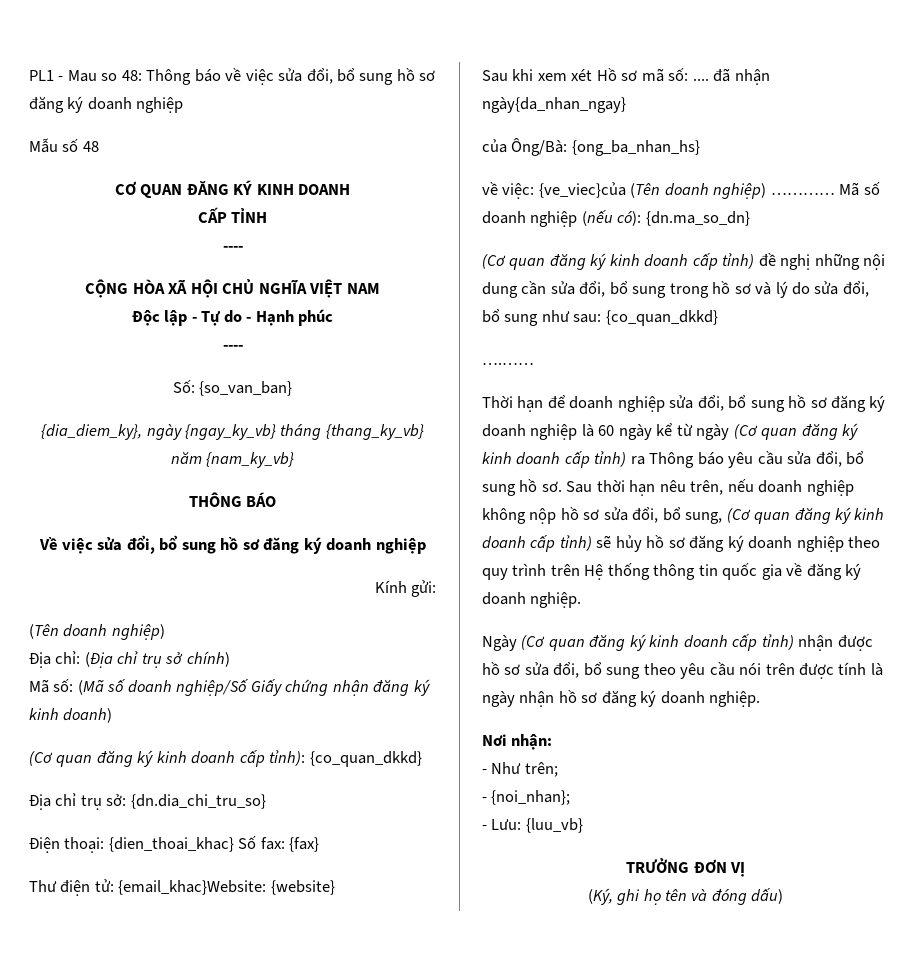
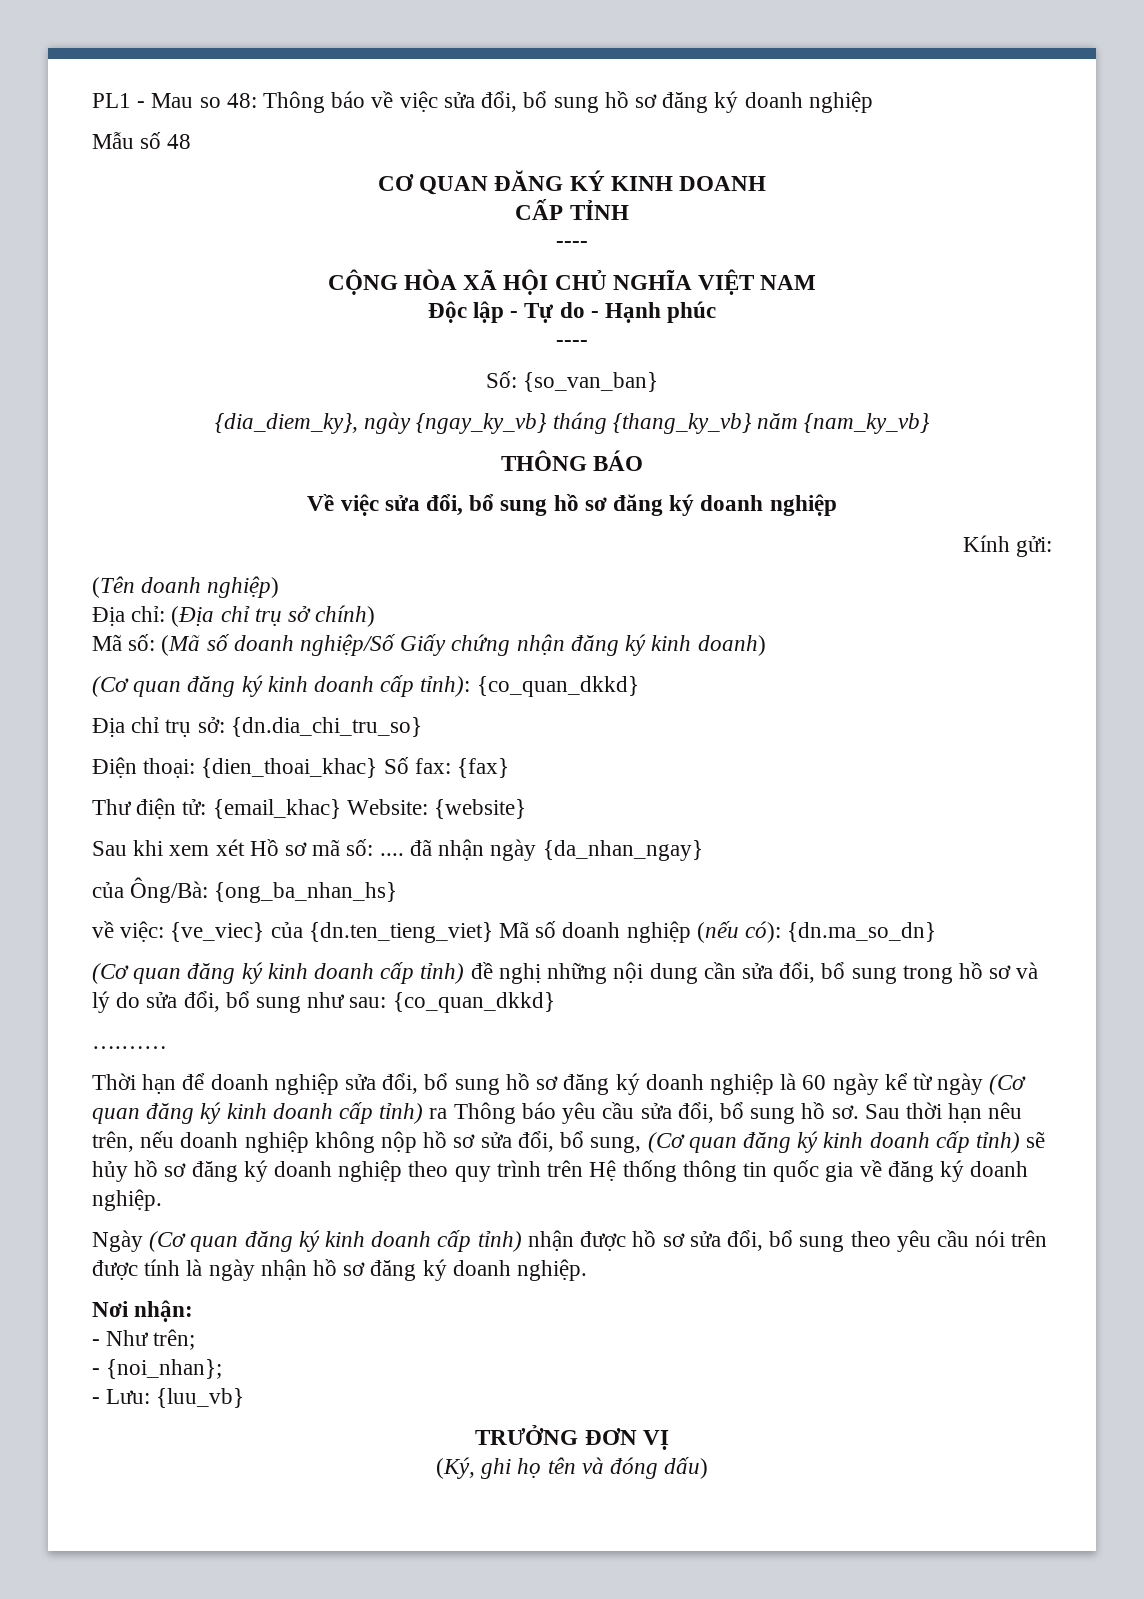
[118,880,267,895] {email_khac}Website: -> [212,799,428,819] {email_khac} Website:
[482,97,626,113] ngày{da_nhan_ngay} -> [490,839,703,861] ngày {da_nhan_ngay}
[538,182,835,199] {ve_viec}của (Tên doanh nghiệp) ………… -> [170,922,493,943] {ve_viec} của {dn.ten_tieng_viet}

